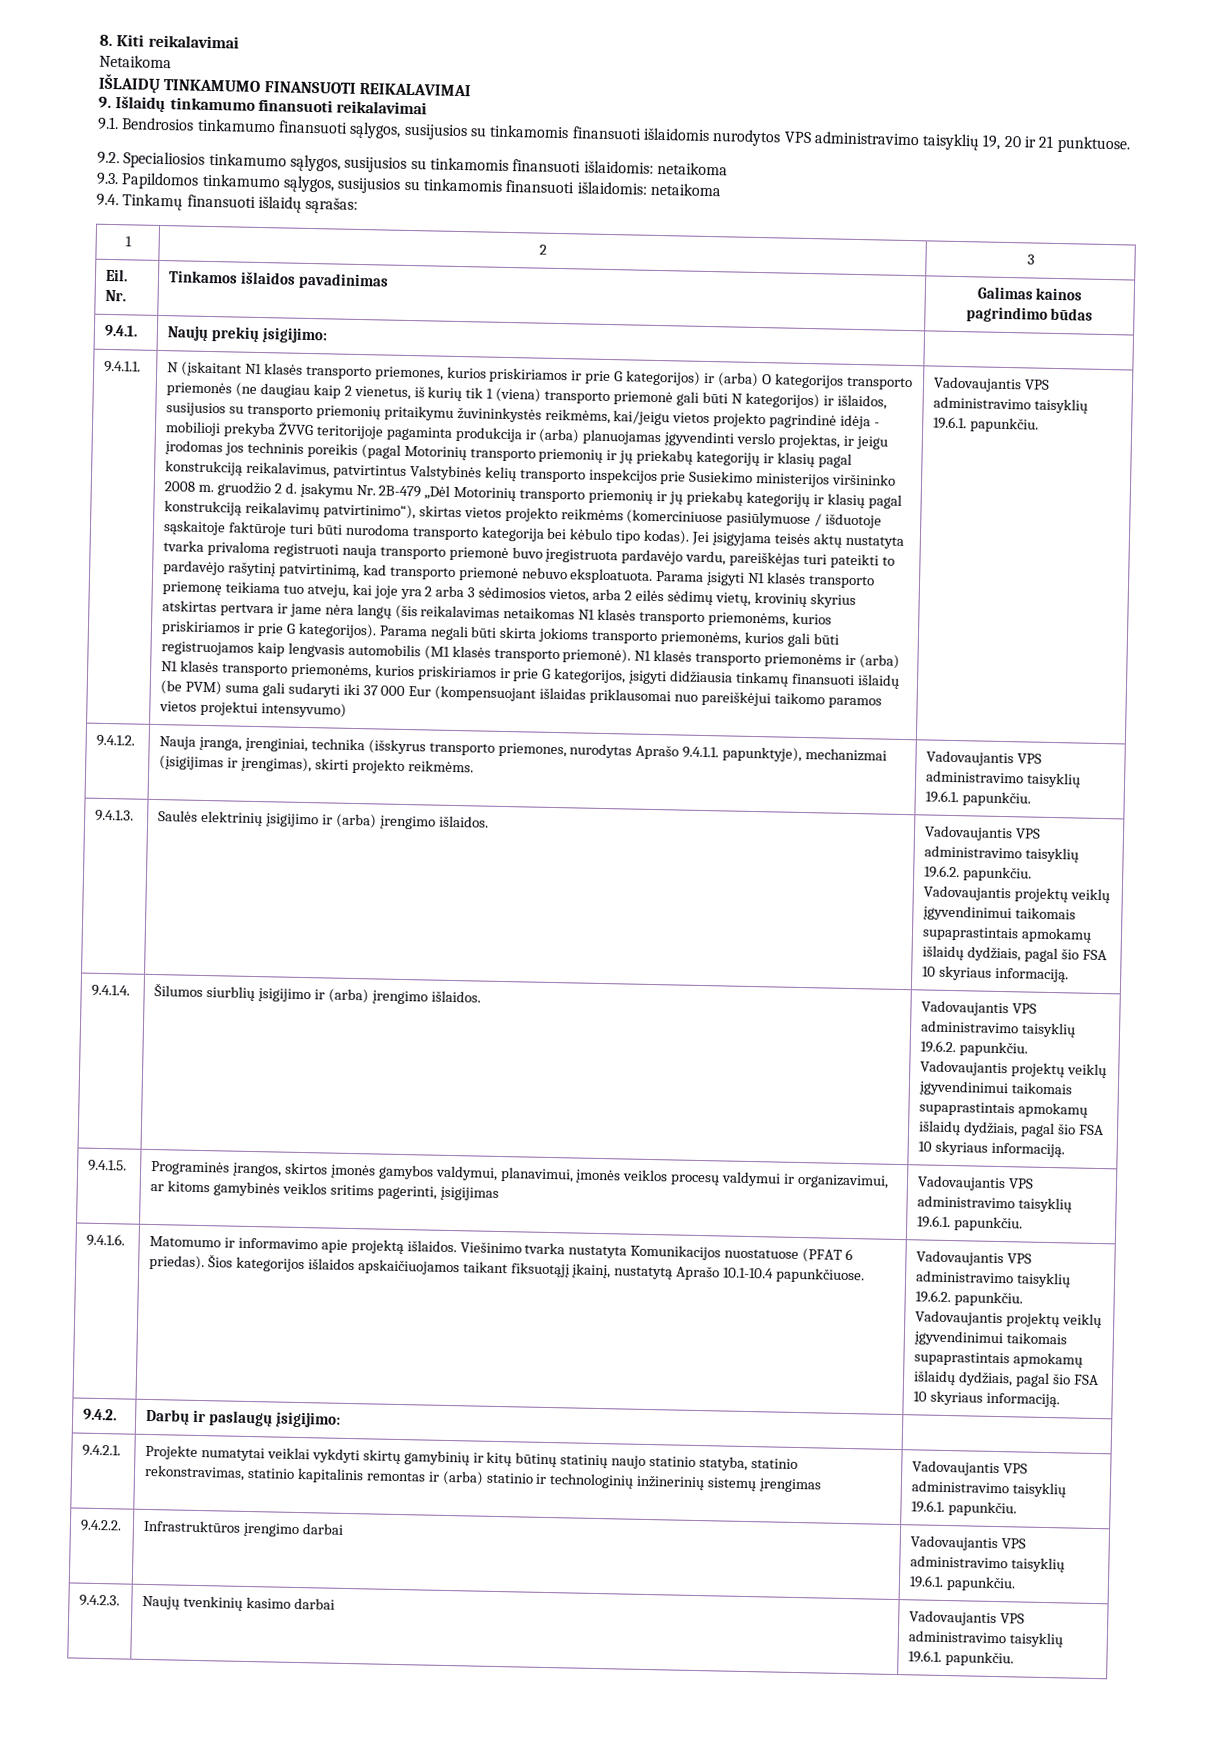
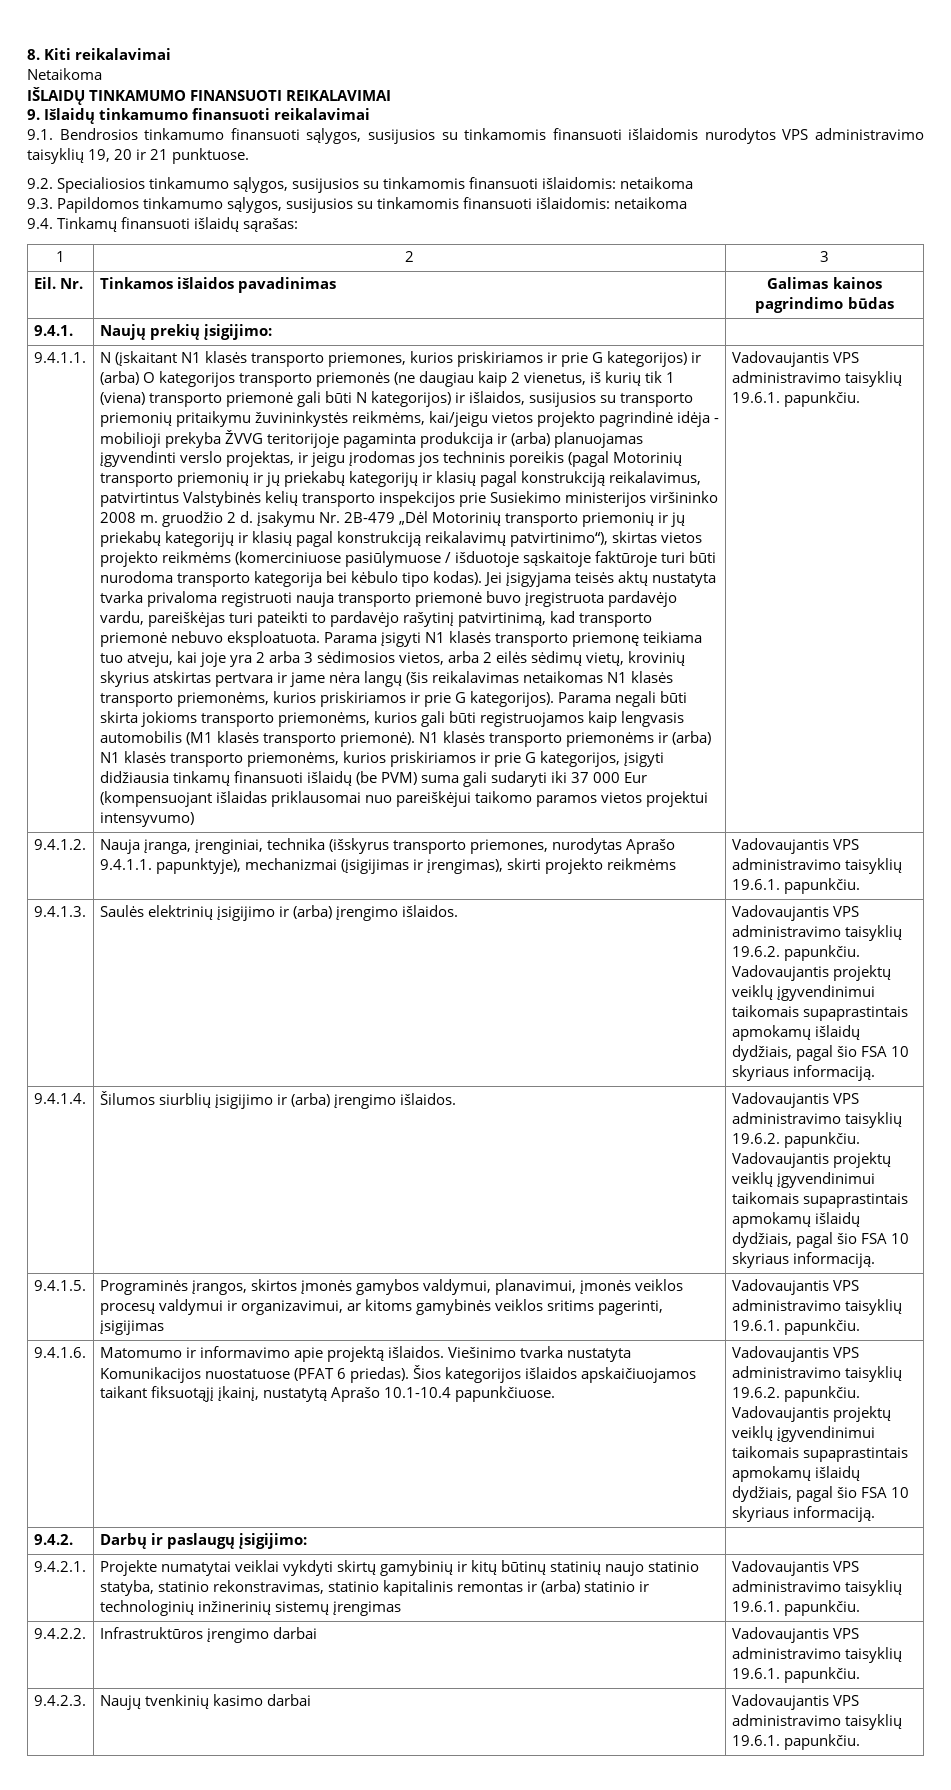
[407,760,474,773] reikmėms. -> [607,858,677,870] reikmėms

